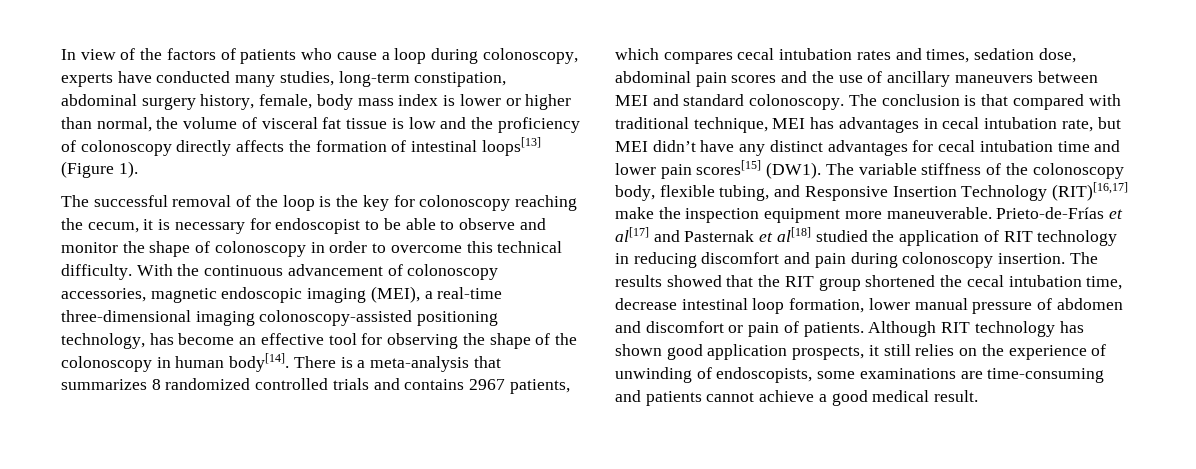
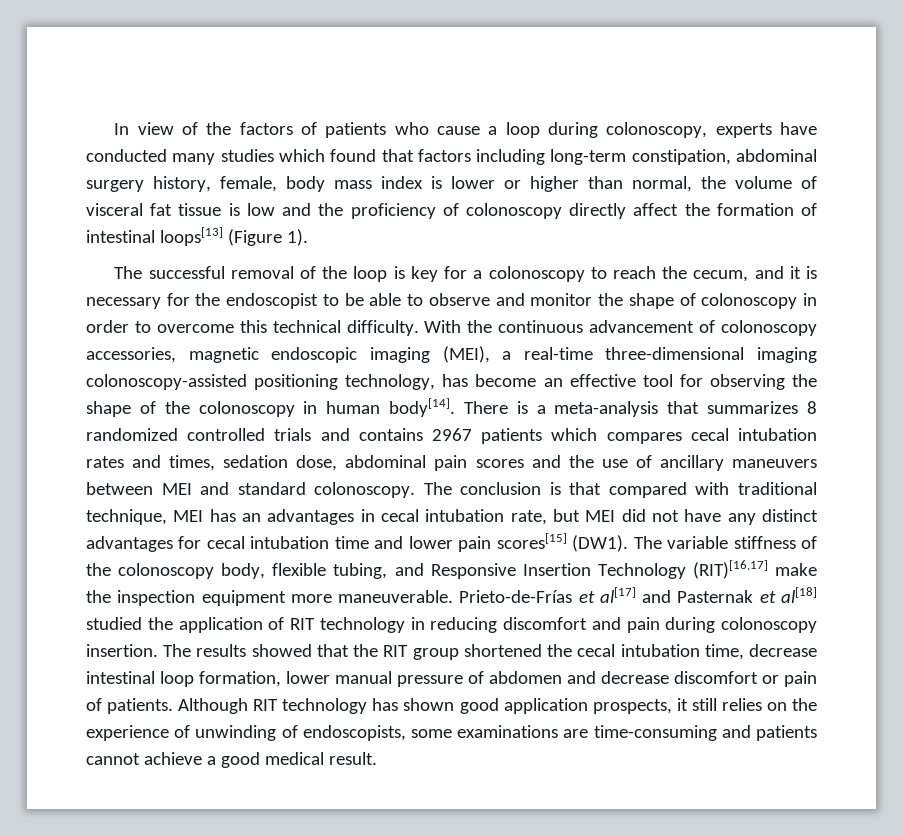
[279,71,334,86] studies, -> [220,149,546,165] studies which found that factors including
[236,140,285,152] affects -> [633,203,679,216] affect
[336,195,359,207] the -> (405, 272) none
[419,195,577,211] colonoscopy reaching -> [473,266,656,282] a colonoscopy to reach
(139, 227) none -> [754,266,784,279] and
(271, 224) none -> [195,293,221,306] the
[509,379,570,394] patients, -> [481,428,543,444] patients
(835, 123) none -> [242,513,261,522] an
[652,140,696,152] didn’t -> [621,509,679,522] did not
(641, 327) none -> [601,671,669,684] decrease

